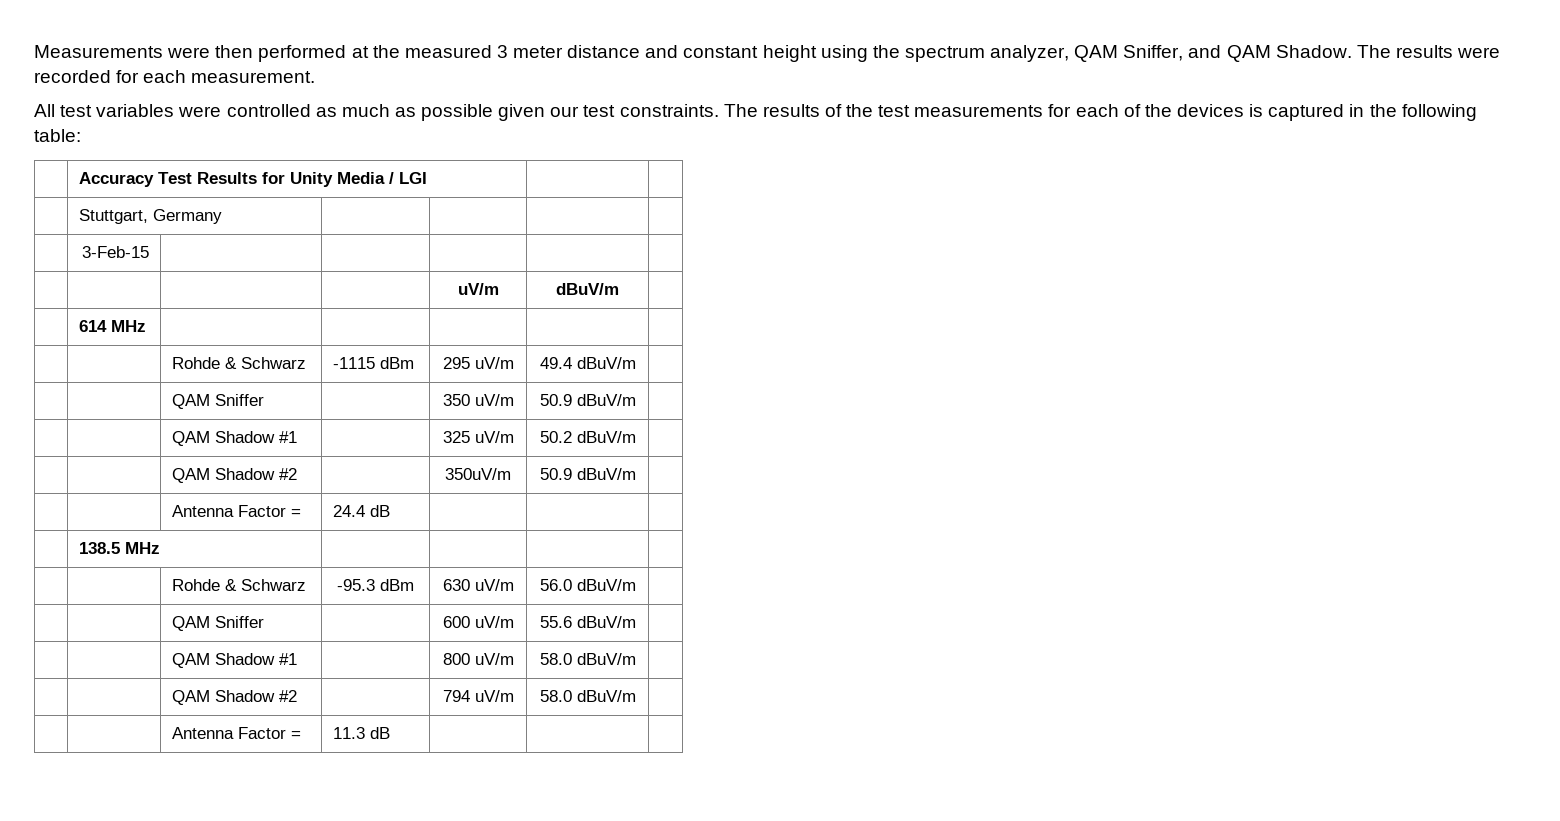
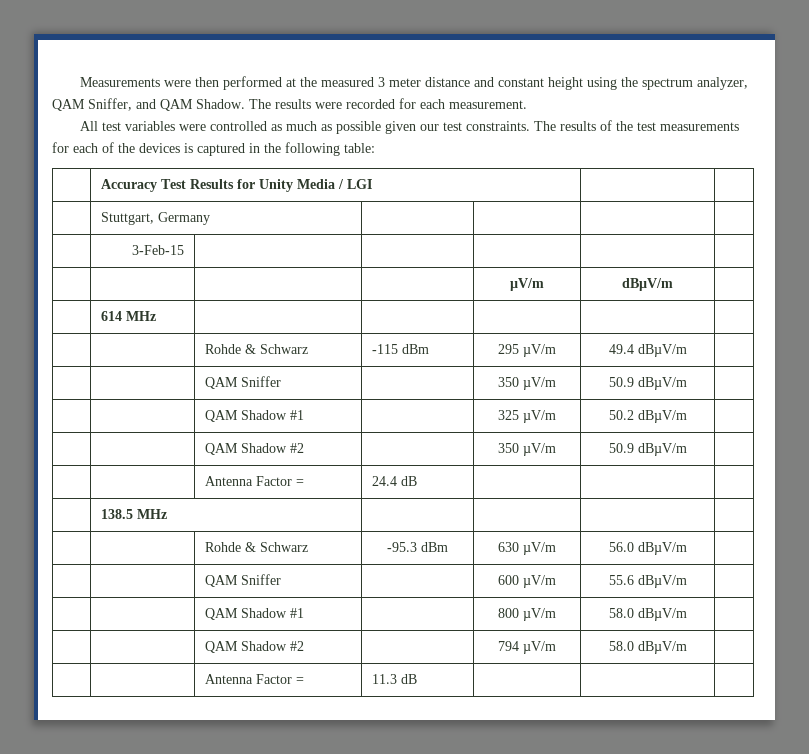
[457,283,499,295] [556,283,619,295] uV/m | dBuV/m -> [510,278,544,291] [622,278,673,291] µV/m | dBµV/m
[333,357,376,369] -1115 -> [372,344,399,354] -115
[474,357,514,369] uV/m -> [523,344,556,357] µV/m
[576,357,636,369] dBuV/m -> [637,344,687,357] dBµV/m
[474,394,514,406] [539,394,636,406] uV/m | 50.9 dBuV/m -> [523,377,556,390] [608,377,687,390] µV/m | 50.9 dBµV/m
[474,431,514,443] uV/m -> [523,410,556,423] µV/m
[576,431,636,443] [172,468,298,483] [445,468,511,480] [539,468,636,480] dBuV/m | // | | QAM Shadow #2 | | 350uV/m | 50.9 dBuV/m -> [637,410,687,423] [205,443,305,455] [498,443,556,456] [608,443,687,456] dBµV/m | // | | QAM Shadow #2 | | 350 µV/m | 50.9 dBµV/m
[474,579,514,591] uV/m -> [523,542,556,555] µV/m
[576,579,636,591] dBuV/m -> [637,542,687,555] dBµV/m
[474,616,514,628] uV/m -> [523,575,556,588] µV/m
[576,616,636,628] dBuV/m -> [637,575,687,588] dBµV/m
[474,653,514,665] [539,653,636,665] uV/m | 58.0 dBuV/m -> [523,608,556,621] [608,608,687,621] µV/m | 58.0 dBµV/m
[474,690,514,702] [539,690,636,702] uV/m | 58.0 dBuV/m -> [523,641,556,654] [608,641,687,654] µV/m | 58.0 dBµV/m

